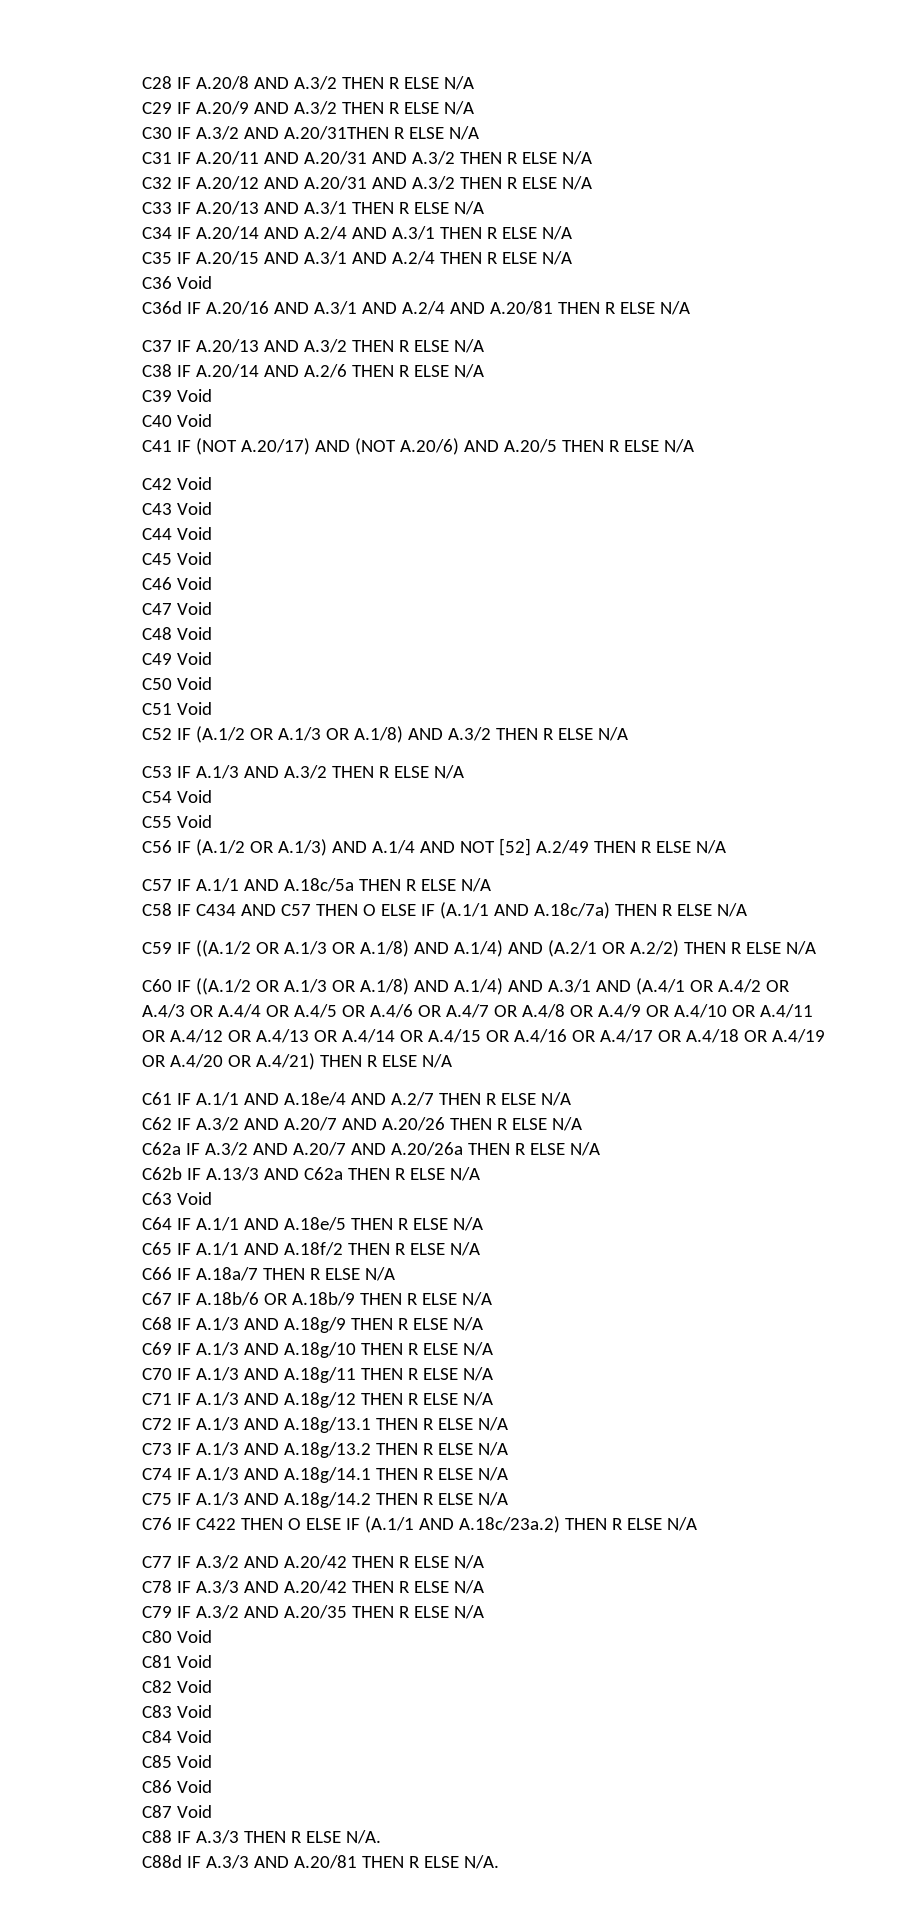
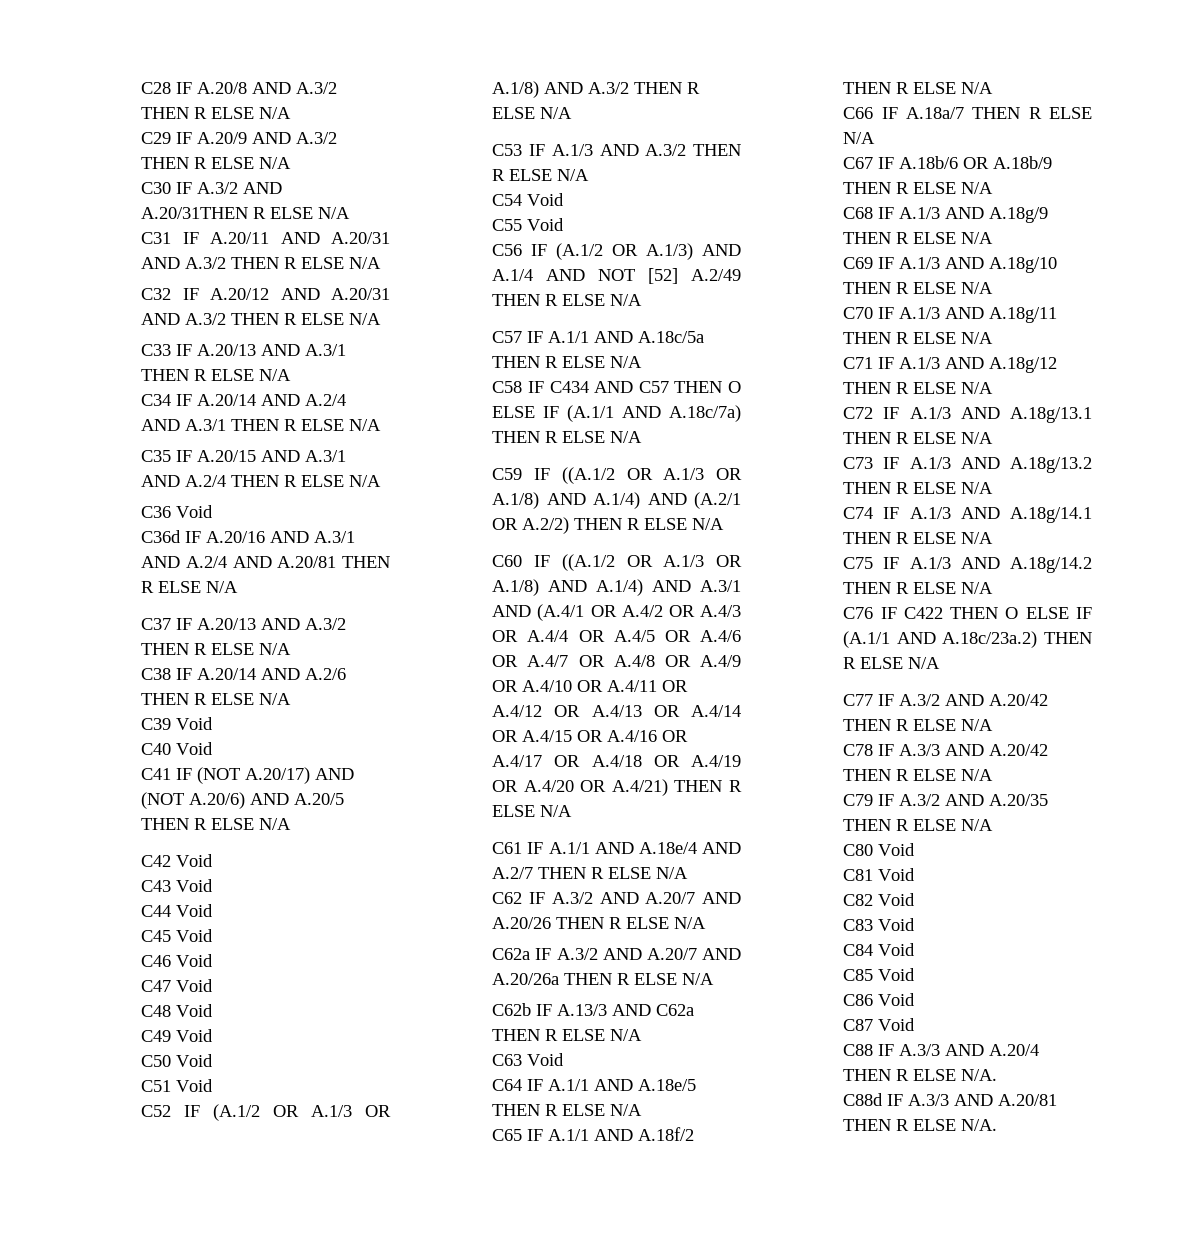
(240, 1837) none -> [945,1044,1040,1056] AND A.20/4

